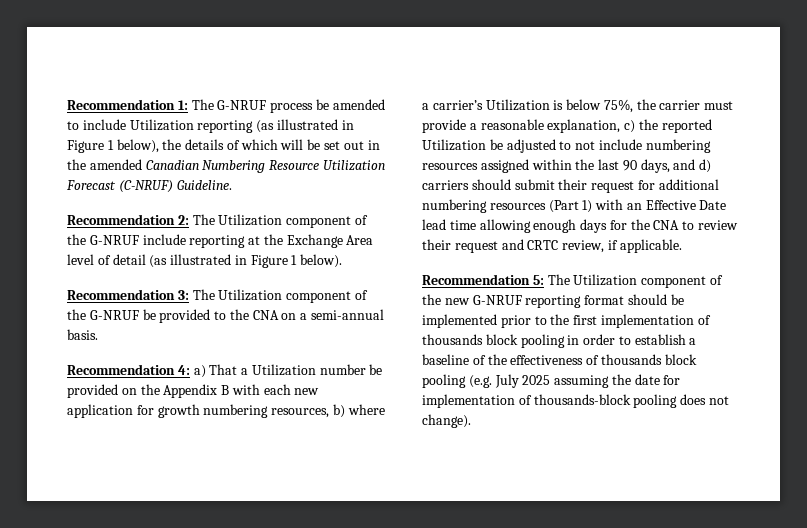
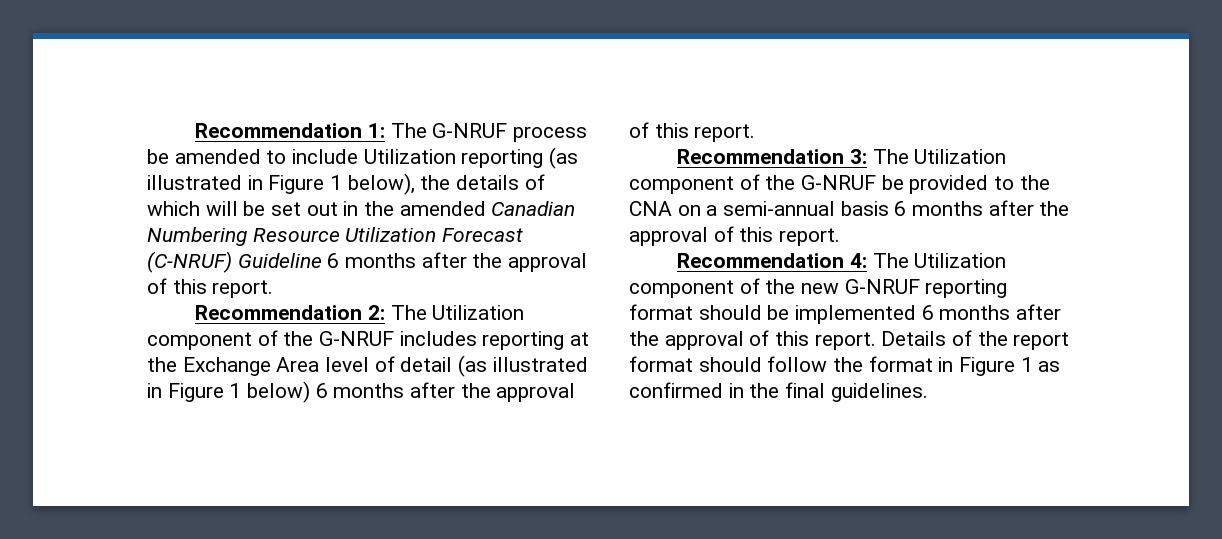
[176,180,232,190] Guideline. -> [237,252,588,272] [147,278,274,298] Guideline 6 months after the approval of this report.
[142,234,186,245] include -> [399,331,477,346] includes
[300,254,343,268] below). -> [247,381,576,403] [629,122,756,142] below) 6 months after the approval of this report.
[67,329,98,340] [67,364,383,378] [67,384,320,398] [67,404,385,418] [422,99,734,113] [422,119,712,133] [422,139,711,153] [422,159,712,173] [422,179,719,193] [422,199,727,213] [422,219,739,233] [422,239,682,253] [422,274,544,285] basis. // Recommendation 4: a) That a Utilization number be provided on the Appendix B with each new application for growth numbering resources, b) where a carrier’s Utilization is below 75%, the carrier must provide a reasonable explanation, c) the reported Utilization be adjusted to not include numbering resources assigned within the last 90 days, and d) carriers should submit their request for additional numbering resources (Part 1) with an Effective Date lead time allowing enough days for the CNA to review their request and CRTC review, if applicable. // Recommendation 5: -> [840,200,1070,216] [629,226,841,246] [677,253,868,268] basis 6 months after the approval of this report. // Recommendation 4:
[500,314,711,328] [422,334,697,348] [422,354,697,365] [422,374,681,388] [422,394,729,408] [422,414,471,428] prior to the first implementation of thousands block pooling in order to establish a baseline of the effectiveness of thousands block pooling (e.g. July 2025 assuming the date for implementation of thousands-block pooling does not change). -> [921,304,1062,320] [629,330,1070,350] [629,356,1061,376] [629,382,928,402] 6 months after the approval of this report. Details of the report format should follow the format in Figure 1 as confirmed in the final guidelines.

